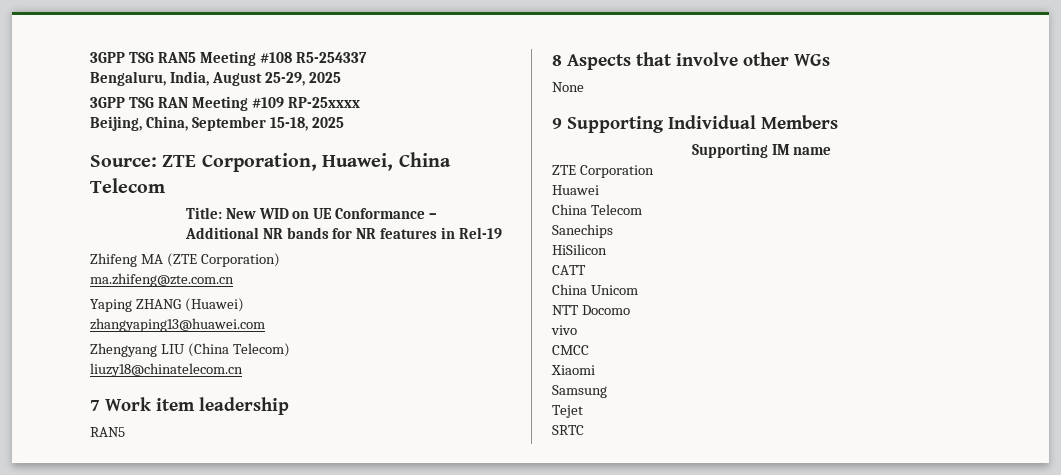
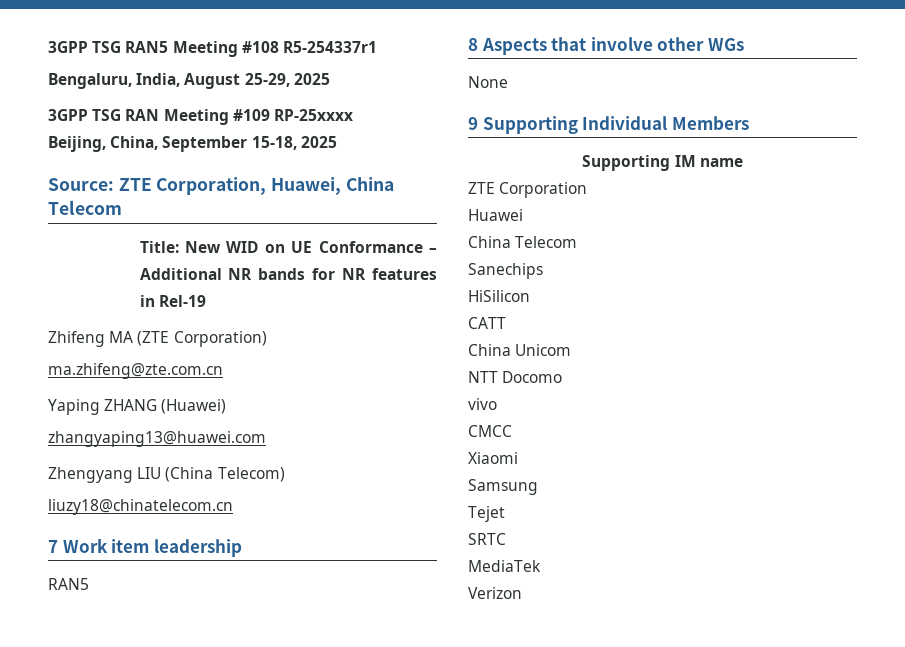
[295,52,367,63] R5-254337 -> [282,41,377,53] R5-254337r1
(584, 430) none -> [468,560,541,572] [468,587,522,599] // MediaTek // Verizon

